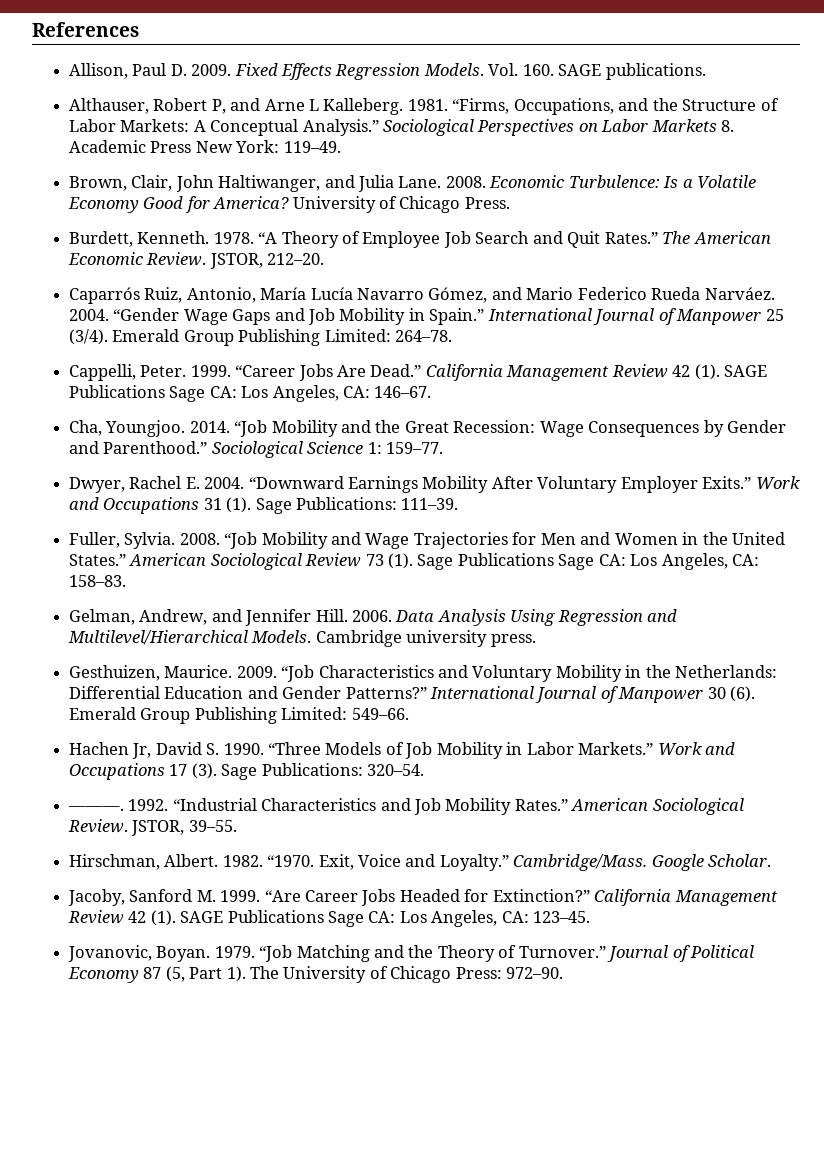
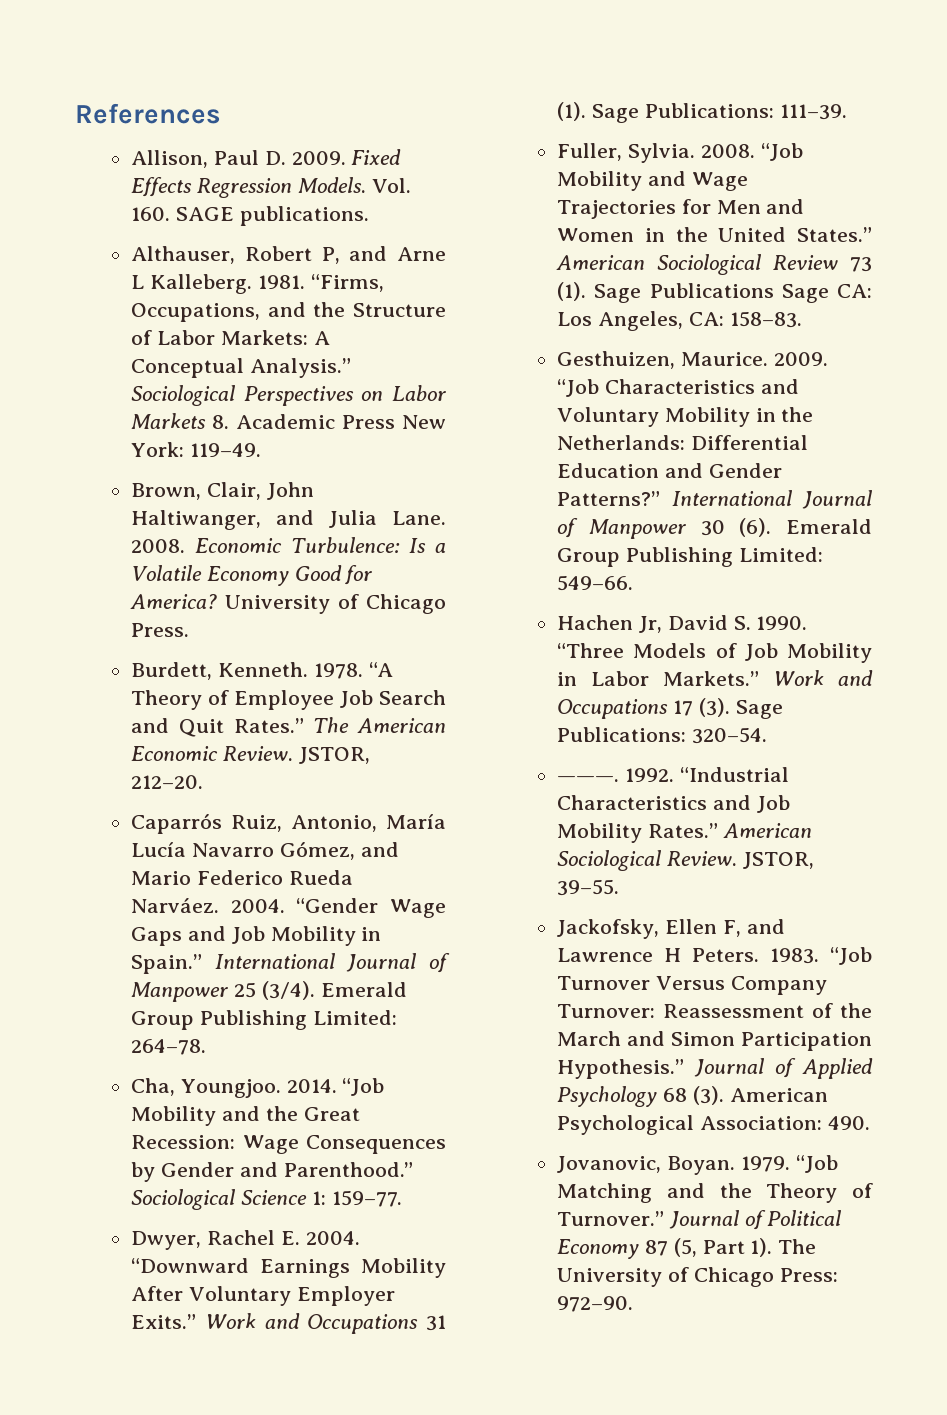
[68,364,768,381] [68,385,432,402] // Cappelli, Peter. 1999. “Career Jobs Are Dead.” California Management Review 42 (1). SAGE Publications Sage CA: Los Angeles, CA: 146–67. -> (207, 1047) none
[68,609,678,626] [67,630,536,647] // Gelman, Andrew, and Jennifer Hill. 2006. Data Analysis Using Regression and Multilevel/Hierarchical Models. Cambridge university press. -> (802, 319) none
[68,854,772,871] [67,889,778,906] [67,910,591,927] Hirschman, Albert. 1982. “1970. Exit, Voice and Loyalty.” Cambridge/Mass. Google Scholar. // Jacoby, Sanford M. 1999. “Are Career Jobs Headed for Extinction?” California Management Review 42 (1). SAGE Publications Sage CA: Los Angeles, CA: 123–45. -> [557,919,785,939] [557,947,872,965] [557,976,827,995] [557,1003,872,1018] [557,1031,872,1051] [557,1058,873,1079] [557,1086,828,1107] [557,1115,870,1135] Jackofsky, Ellen F, and Lawrence H Peters. 1983. “Job Turnover Versus Company Turnover: Reassessment of the March and Simon Participation Hypothesis.” Journal of Applied Psychology 68 (3). American Psychological Association: 490.

